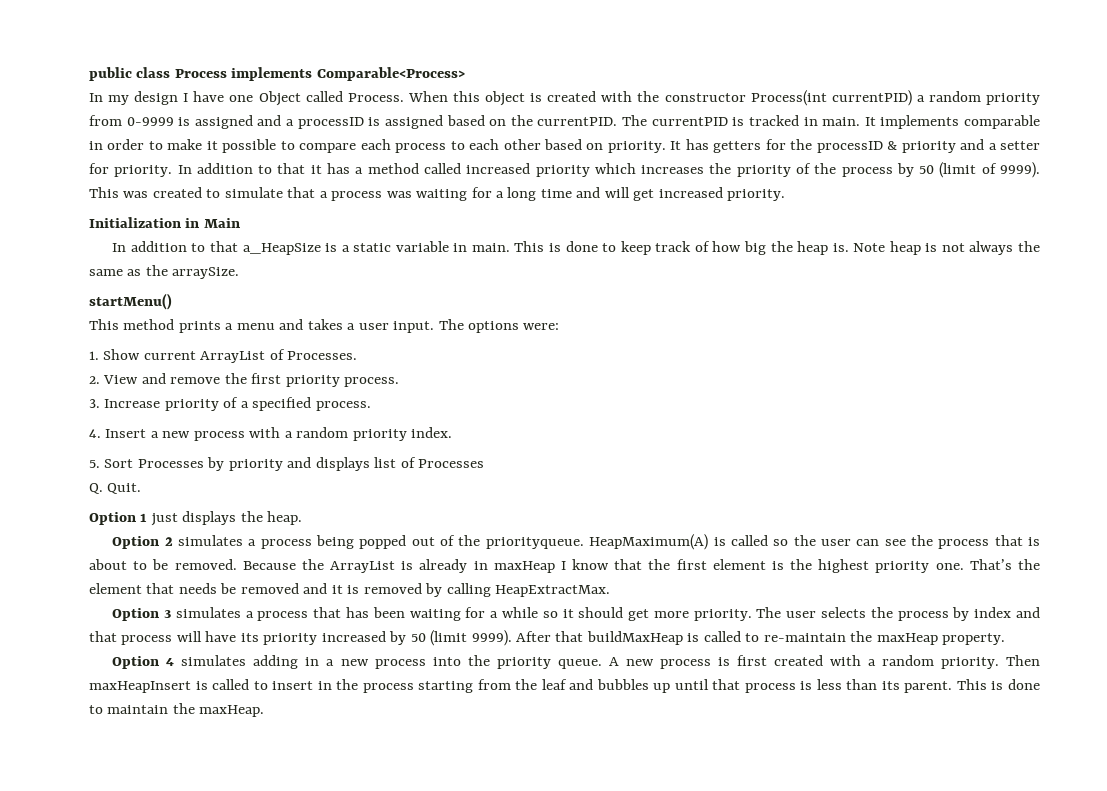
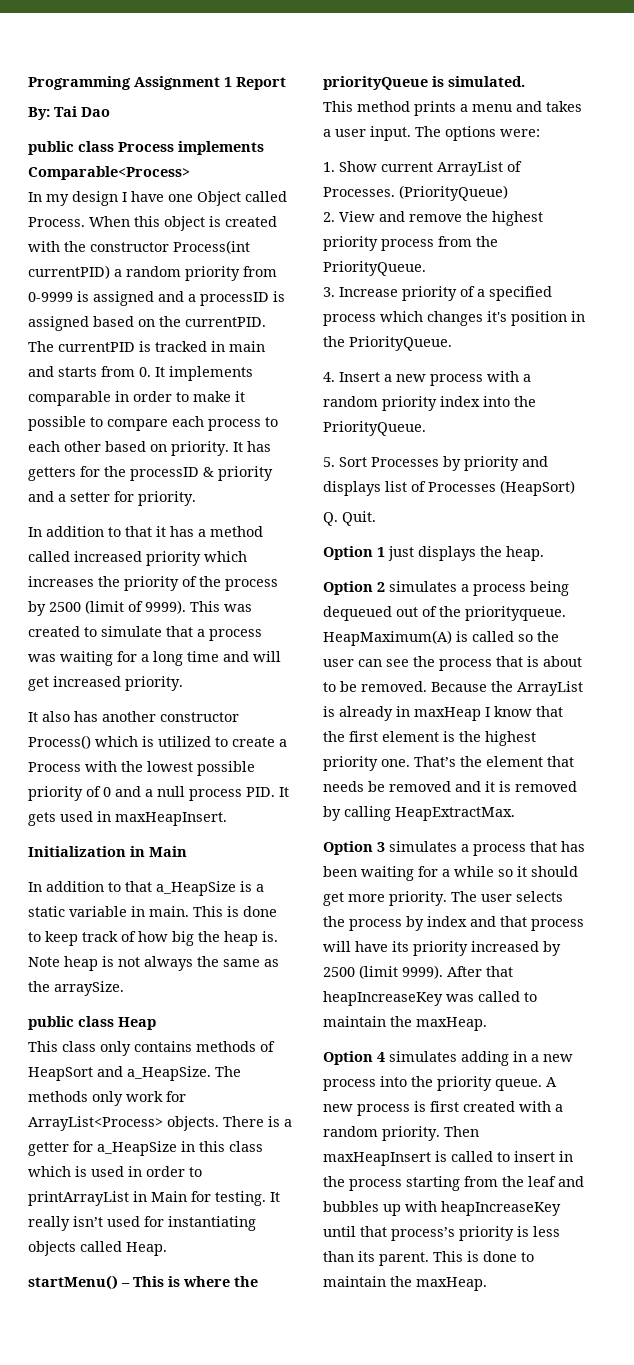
(89, 74) none -> [28,76,286,90] [28,106,110,120] Programming Assignment 1 Report // By: Tai Dao //
[822,117,861,126] main. -> [229,341,265,352] [28,366,151,377] main and starts from 0.
(173, 171) none -> (196, 498) //
[919,165,935,174] 50 -> [49,602,81,612] 2500
(786, 195) none -> [28,711,239,722] [28,735,287,749] [28,761,255,776] [28,786,289,801] [28,811,227,826] // It also has another constructor Process() which is utilized to create a Process with the lowest possible priority of 0 and a null process PID. It gets used in maxHeapInsert.
[89,293,172,310] startMenu() -> [28,1016,156,1030] [28,1041,275,1056] [28,1066,241,1081] [28,1091,186,1106] [28,1116,292,1131] [28,1141,263,1156] [28,1166,202,1177] [28,1191,280,1206] [28,1216,256,1231] [28,1241,167,1256] [28,1275,258,1290] [323,76,525,90] public class Heap // This class only contains methods of HeapSort and a_HeapSize. The methods only work for ArrayList<Process> objects. There is a getter for a_HeapSize in this class which is used in order to printArrayList in Main for testing. It really isn’t used for instantiating objects called Heap. // startMenu() – This is where the priorityQueue is simulated.
(358, 355) none -> [399,185,508,201] (PriorityQueue)
[251,373,400,387] first priority process. -> [492,211,543,226] [323,236,498,251] [323,261,426,276] highest priority process from the PriorityQueue.
[315,401,371,411] process. -> [323,311,585,326] [323,336,452,351] process which changes it's position in the PriorityQueue.
[411,427,453,438] index. -> [440,396,536,407] [323,421,426,436] index into the PriorityQueue.
(485, 463) none -> [500,480,575,496] (HeapSort)
[359,535,407,549] popped -> [323,606,392,621] dequeued
[410,633,426,642] 50 -> [323,967,355,977] 2500
[586,631,1006,645] buildMaxHeap is called to re-maintain the maxHeap property. -> [323,991,537,1006] [323,1016,487,1031] heapIncreaseKey was called to maintain the maxHeap.
[674,679,796,693] until that process -> [405,1201,561,1216] [323,1226,514,1241] with heapIncreaseKey until that process’s priority

